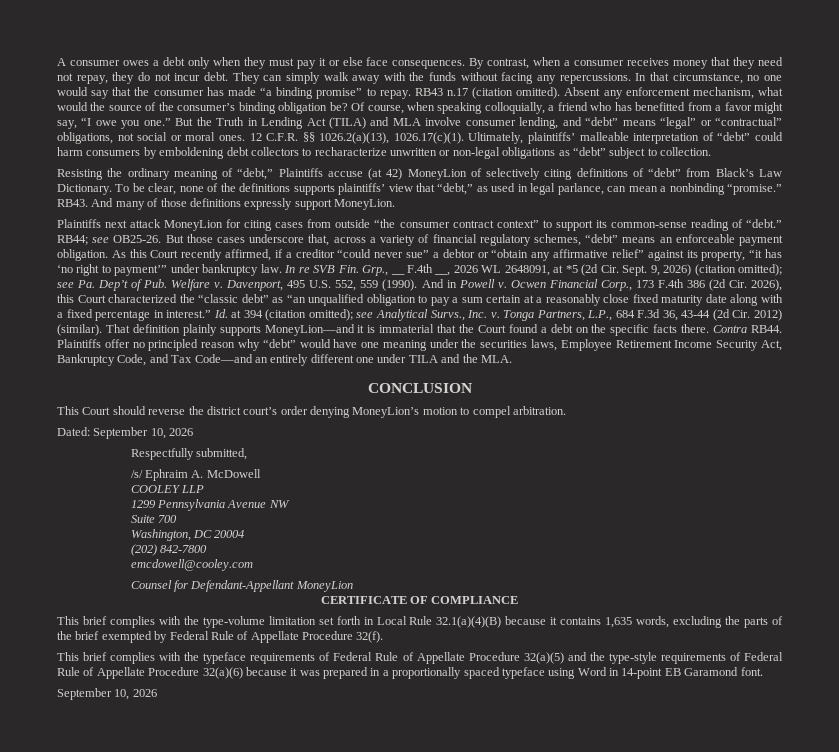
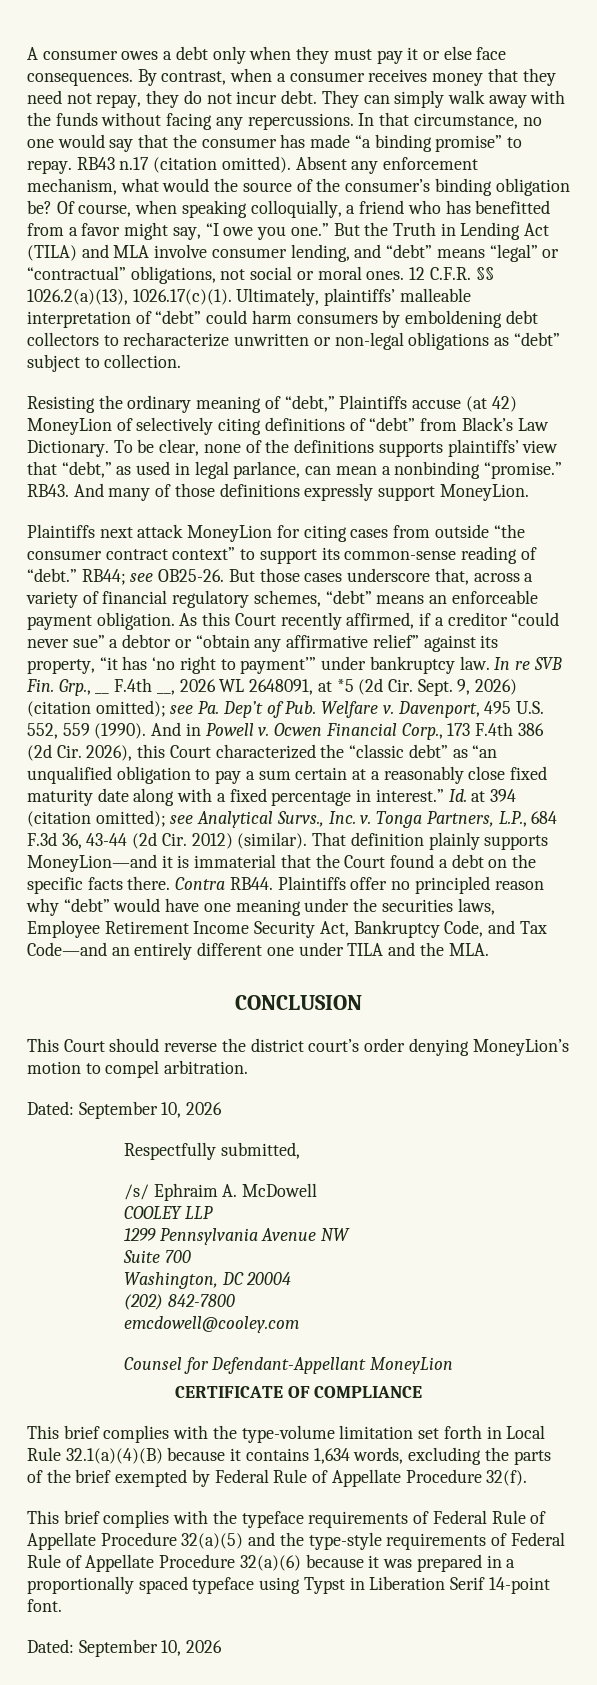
[605,617,633,628] 1,635 -> [313,1448,350,1464] 1,634
[577,667,739,679] Word in 14-point EB Garamond -> [303,1576,550,1594] Typst in Liberation Serif 14-point
(763, 671) none -> [27,1639,74,1653] Dated:

